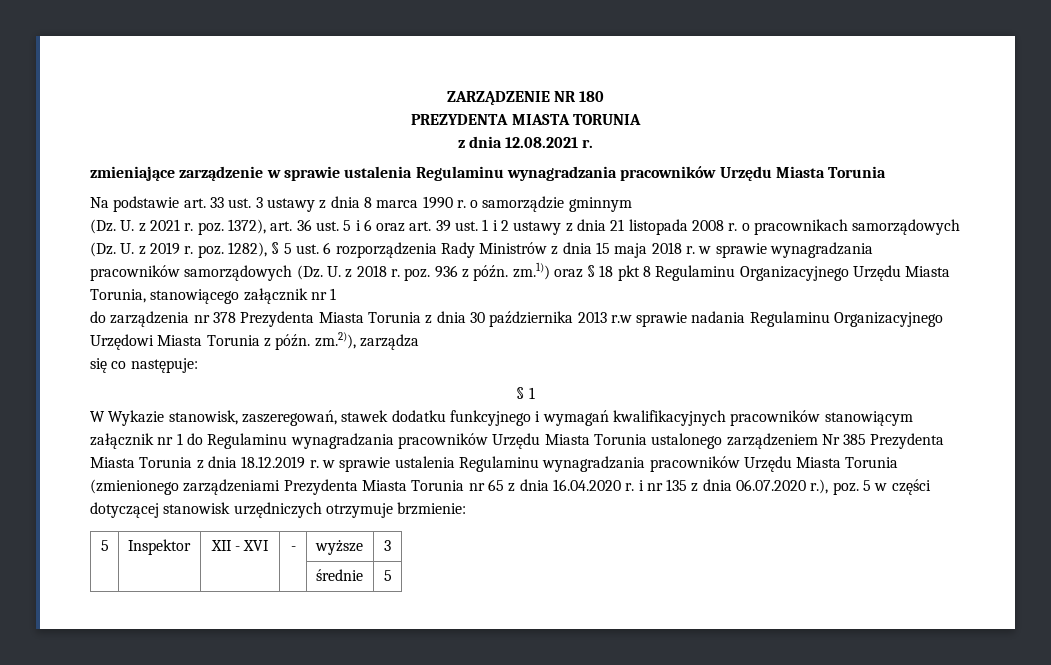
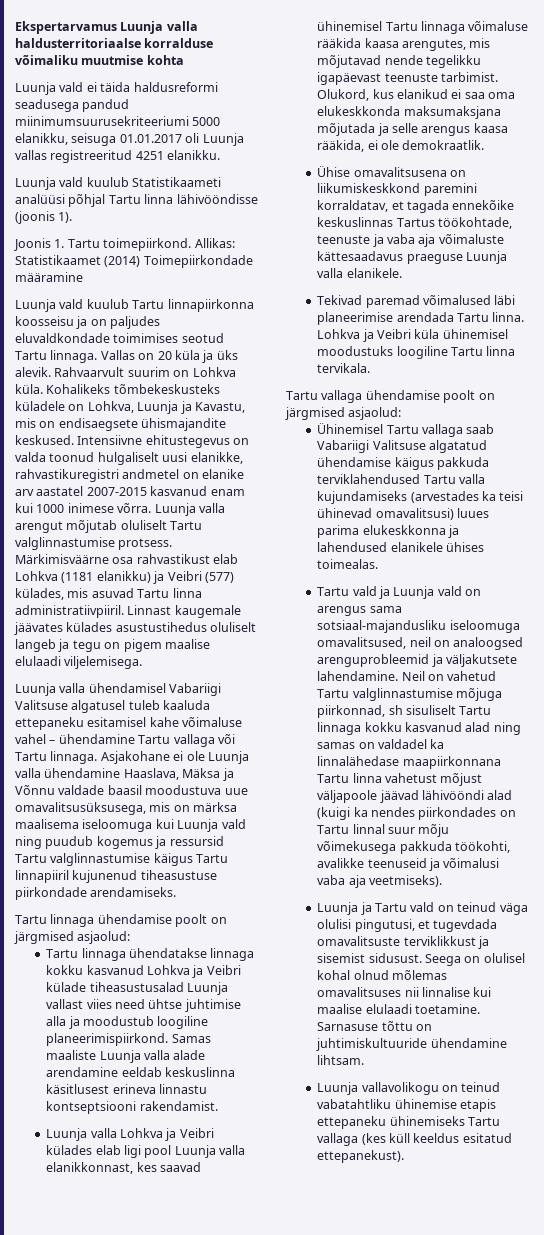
[446,91,605,105] [411,114,641,125] [457,136,594,148] [90,166,887,181] [90,196,632,212] [90,219,961,235] [90,242,874,258] [90,262,951,281] [90,288,337,304] [90,311,944,327] [90,332,419,350] [90,358,198,373] [516,387,535,399] [90,410,913,426] [90,433,945,449] [90,456,899,472] [90,479,931,495] [90,502,467,518] [100,540,109,551] [127,539,191,555] [210,540,270,551] [290,546,296,551] [314,540,363,555] [384,540,391,551] [315,569,363,581] [383,570,392,581] ZARZĄDZENIE NR 180 // PREZYDENTA MIASTA TORUNIA // z dnia 12.08.2021 r. // zmieniające zarządzenie w sprawie ustalenia Regulaminu wynagradzania pracowników Urzędu Miasta Torunia // Na podstawie art. 33 ust. 3 ustawy z dnia 8 marca 1990 r. o samorządzie gminnym // (Dz. U. z 2021 r. poz. 1372), art. 36 ust. 5 i 6 oraz art. 39 ust. 1 i 2 ustawy z dnia 21 listopada 2008 r. o pracownikach samorządowych (Dz. U. z 2019 r. poz. 1282), § 5 ust. 6 rozporządzenia Rady Ministrów z dnia 15 maja 2018 r. w sprawie wynagradzania pracowników samorządowych (Dz. U. z 2018 r. poz. 936 z późn. zm.1)) oraz § 18 pkt 8 Regulaminu Organizacyjnego Urzędu Miasta Torunia, stanowiącego załącznik nr 1 // do zarządzenia nr 378 Prezydenta Miasta Torunia z dnia 30 października 2013 r.w sprawie nadania Regulaminu Organizacyjnego Urzędowi Miasta Torunia z późn. zm.2)), zarządza // się co następuje: // § 1 // W Wykazie stanowisk, zaszeregowań, stawek dodatku funkcyjnego i wymagań kwalifikacyjnych pracowników stanowiącym załącznik nr 1 do Regulaminu wynagradzania pracowników Urzędu Miasta Torunia ustalonego zarządzeniem Nr 385 Prezydenta Miasta Torunia z dnia 18.12.2019 r. w sprawie ustalenia Regulaminu wynagradzania pracowników Urzędu Miasta Torunia (zmienionego zarządzeniami Prezydenta Miasta Torunia nr 65 z dnia 16.04.2020 r. i nr 135 z dnia 06.07.2020 r.), poz. 5 w części dotyczącej stanowisk urzędniczych otrzymuje brzmienie: // 5 | Inspektor | XII - XVI | - | wyższe | 3 // | | | | średnie | 5 -> [15,21,198,34] [15,38,214,48] [15,55,184,65] [15,82,218,95] [15,99,130,112] [15,116,221,126] [15,133,244,146] [15,150,221,163] [15,177,222,190] [15,194,258,207] [15,211,73,224] [14,238,235,251] [15,255,253,268] [15,272,83,282] [15,299,254,312] [15,316,161,329] [15,333,224,343] [15,350,238,363] [15,367,236,377] [15,384,220,394] [15,401,245,414] [15,418,227,431] [15,435,250,448] [15,452,243,465] [15,469,245,482] [15,486,245,496] [15,503,225,516] [15,520,203,533] [15,537,173,550] [15,554,239,564] [15,571,234,584] [15,588,202,600] [15,605,241,618] [14,622,257,635] [15,639,210,652] [15,656,143,669] [15,683,222,696] [15,700,211,713] [15,717,243,730] [15,734,235,747] [15,751,249,764] [15,768,234,781] [15,785,248,795] [15,802,238,815] [15,819,246,832] [15,836,224,849] [15,853,229,866] [15,870,217,883] [15,887,177,900] [15,914,227,927] [14,931,131,944] [46,948,255,961] [46,965,241,978] [46,982,229,995] [46,999,241,1012] [46,1016,209,1029] [46,1033,211,1046] [46,1050,206,1063] [46,1067,236,1077] [46,1084,208,1094] [46,1101,218,1114] [46,1128,214,1141] [46,1145,246,1158] [46,1162,202,1174] [317,21,529,34] [317,38,491,51] [317,55,482,68] [317,72,499,85] [317,89,516,101] [317,106,501,119] [317,123,508,136] [317,140,485,152] [317,166,467,177] [317,183,477,196] [317,200,515,213] [317,217,513,229] [317,234,504,247] [317,251,508,264] [317,268,402,278] [317,295,516,308] [317,312,525,325] [317,329,508,342] [317,346,516,359] [317,363,371,373] [286,390,495,403] [285,407,402,420] [317,423,495,437] [317,440,488,453] [317,457,490,470] [317,474,486,484] [317,491,524,504] [317,508,490,520] [317,525,460,538] [317,542,485,552] [317,559,379,569] [317,586,482,599] [317,606,402,616] [317,620,520,633] [317,637,524,650] [317,654,518,667] [317,671,497,681] [317,688,503,701] [317,705,492,718] [317,722,521,735] [317,739,445,749] [317,756,501,769] [317,773,483,786] [317,790,513,803] [317,807,516,820] [317,824,450,837] [317,841,511,854] [317,858,500,871] [317,875,443,888] [317,902,528,915] [317,919,498,932] [317,936,490,949] [317,953,525,966] [317,970,448,980] [317,987,492,997] [317,1004,481,1014] [317,1021,433,1031] [316,1038,507,1051] [317,1055,365,1065] [317,1082,501,1095] [317,1099,497,1112] [317,1116,501,1129] [317,1133,512,1146] [317,1150,405,1163] Ekspertarvamus Luunja valla haldusterritoriaalse korralduse võimaliku muutmise kohta // Luunja vald ei täida haldusreformi seadusega pandud miinimumsuurusekriteeriumi 5000 elanikku, seisuga 01.01.2017 oli Luunja vallas registreeritud 4251 elanikku. // Luunja vald kuulub Statistikaameti analüüsi põhjal Tartu linna lähivööndisse (joonis 1). // Joonis 1. Tartu toimepiirkond. Allikas: Statistikaamet (2014) Toimepiirkondade määramine // Luunja vald kuulub Tartu linnapiirkonna koosseisu ja on paljudes eluvaldkondade toimimises seotud Tartu linnaga. Vallas on 20 küla ja üks alevik. Rahvaarvult suurim on Lohkva küla. Kohalikeks tõmbekeskusteks küladele on Lohkva, Luunja ja Kavastu, mis on endisaegsete ühismajandite keskused. Intensiivne ehitustegevus on valda toonud hulgaliselt uusi elanikke, rahvastikuregistri andmetel on elanike arv aastatel 2007-2015 kasvanud enam kui 1000 inimese võrra. Luunja valla arengut mõjutab oluliselt Tartu valglinnastumise protsess. Märkimisväärne osa rahvastikust elab Lohkva (1181 elanikku) ja Veibri (577) külades, mis asuvad Tartu linna administratiivpiiril. Linnast kaugemale jäävates külades asustustihedus oluliselt langeb ja tegu on pigem maalise elulaadi viljelemisega. // Luunja valla ühendamisel Vabariigi Valitsuse algatusel tuleb kaaluda ettepaneku esitamisel kahe võimaluse vahel – ühendamine Tartu vallaga või Tartu linnaga. Asjakohane ei ole Luunja valla ühendamine Haaslava, Mäksa ja Võnnu valdade baasil moodustuva uue omavalitsusüksusega, mis on märksa maalisema iseloomuga kui Luunja vald ning puudub kogemus ja ressursid Tartu valglinnastumise käigus Tartu linnapiiril kujunenud tiheasustuse piirkondade arendamiseks. // Tartu linnaga ühendamise poolt on järgmised asjaolud: // Tartu linnaga ühendatakse linnaga kokku kasvanud Lohkva ja Veibri külade tiheasustusalad Luunja vallast viies need ühtse juhtimise alla ja moodustub loogiline planeerimispiirkond. Samas maaliste Luunja valla alade arendamine eeldab keskuslinna käsitlusest erineva linnastu kontseptsiooni rakendamist. // Luunja valla Lohkva ja Veibri külades elab ligi pool Luunja valla elanikkonnast, kes saavad ühinemisel Tartu linnaga võimaluse rääkida kaasa arengutes, mis mõjutavad nende tegelikku igapäevast teenuste tarbimist. Olukord, kus elanikud ei saa oma elukeskkonda maksumaksjana mõjutada ja selle arengus kaasa rääkida, ei ole demokraatlik. // Ühise omavalitsusena on liikumiskeskkond paremini korraldatav, et tagada ennekõike keskuslinnas Tartus töökohtade, teenuste ja vaba aja võimaluste kättesaadavus praeguse Luunja valla elanikele. // Tekivad paremad võimalused läbi planeerimise arendada Tartu linna. Lohkva ja Veibri küla ühinemisel moodustuks loogiline Tartu linna tervikala. // Tartu vallaga ühendamise poolt on järgmised asjaolud: // Ühinemisel Tartu vallaga saab Vabariigi Valitsuse algatatud ühendamise käigus pakkuda terviklahendused Tartu valla kujundamiseks (arvestades ka teisi ühinevad omavalitsusi) luues parima elukeskkonna ja lahendused elanikele ühises toimealas. // Tartu vald ja Luunja vald on arengus sama sotsiaal-majandusliku iseloomuga omavalitsused, neil on analoogsed arenguprobleemid ja väljakutsete lahendamine. Neil on vahetud Tartu valglinnastumise mõjuga piirkonnad, sh sisuliselt Tartu linnaga kokku kasvanud alad ning samas on valdadel ka linnalähedase maapiirkonnana Tartu linna vahetust mõjust väljapoole jäävad lähivööndi alad (kuigi ka nendes piirkondades on Tartu linnal suur mõju võimekusega pakkuda töökohti, avalikke teenuseid ja võimalusi vaba aja veetmiseks). // Luunja ja Tartu vald on teinud väga olulisi pingutusi, et tugevdada omavalitsuste terviklikkust ja sisemist sidusust. Seega on olulisel kohal olnud mõlemas omavalitsuses nii linnalise kui maalise elulaadi toetamine. Sarnasuse tõttu on juhtimiskultuuride ühendamine lihtsam. // Luunja vallavolikogu on teinud vabatahtliku ühinemise etapis ettepaneku ühinemiseks Tartu vallaga (kes küll keeldus esitatud ettepanekust).

